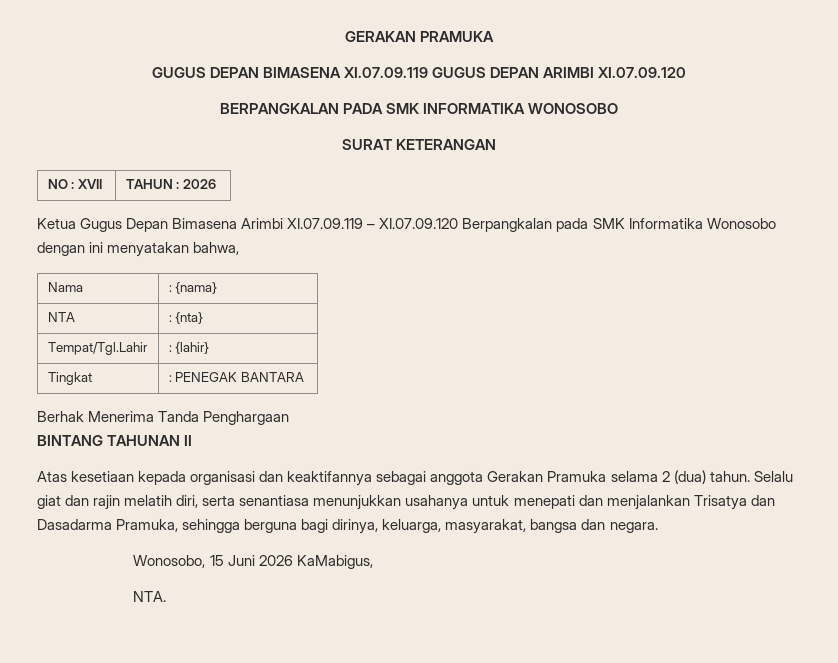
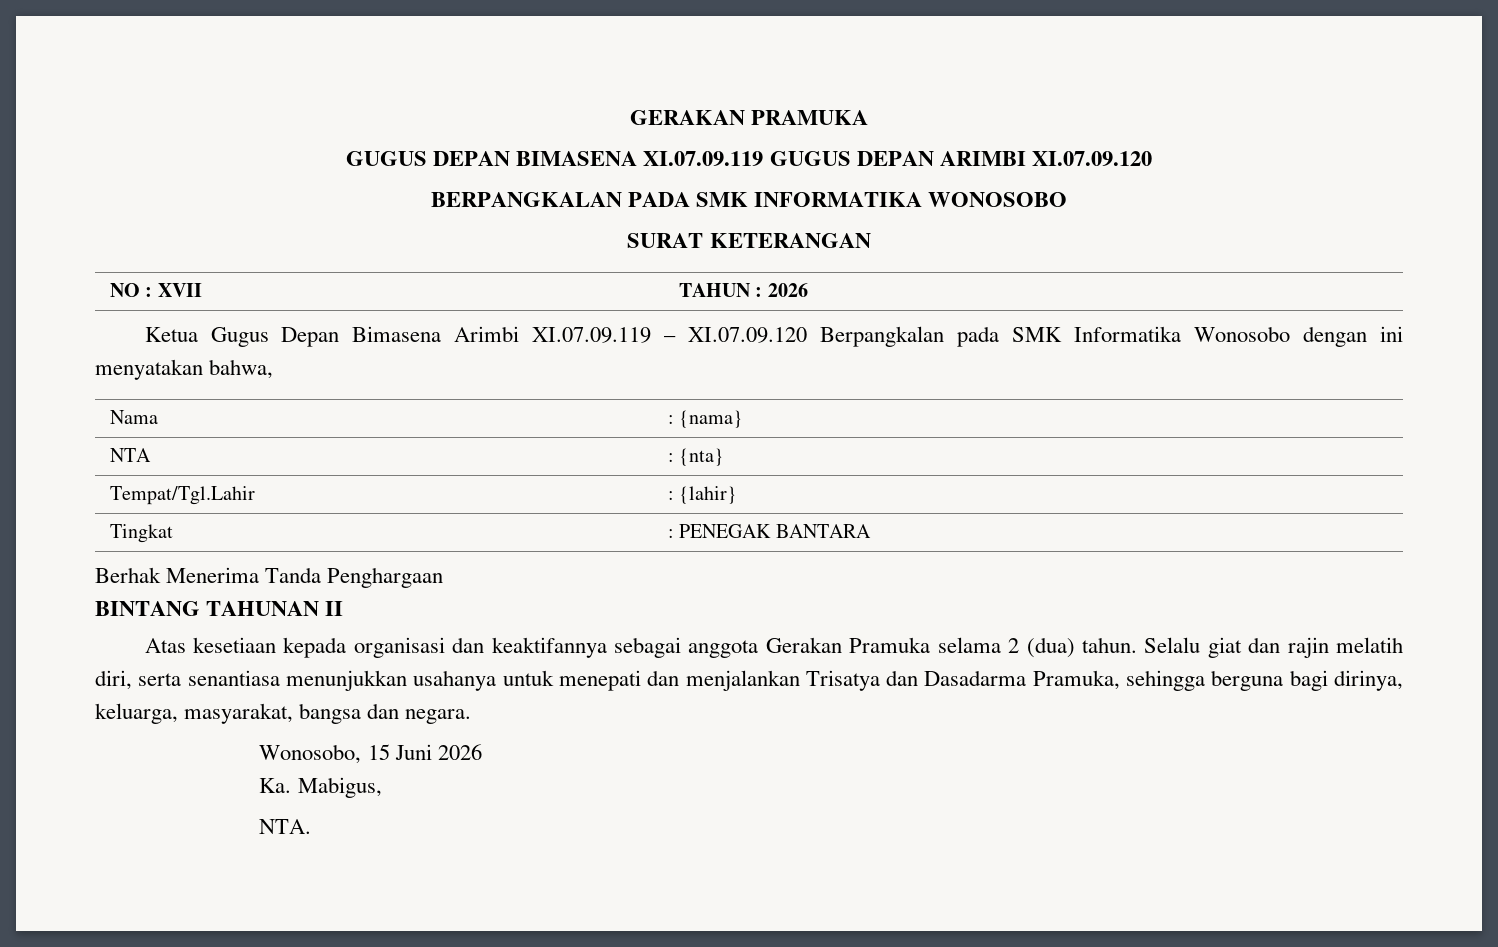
[296,555,373,569] KaMabigus, -> [259,777,382,798] // Ka. Mabigus,

